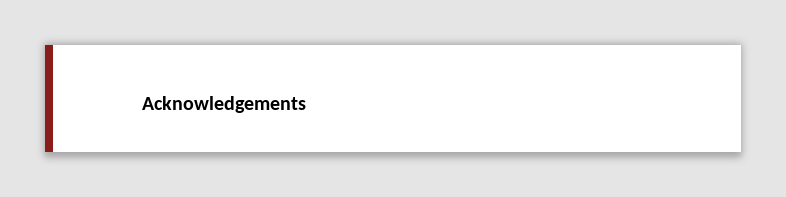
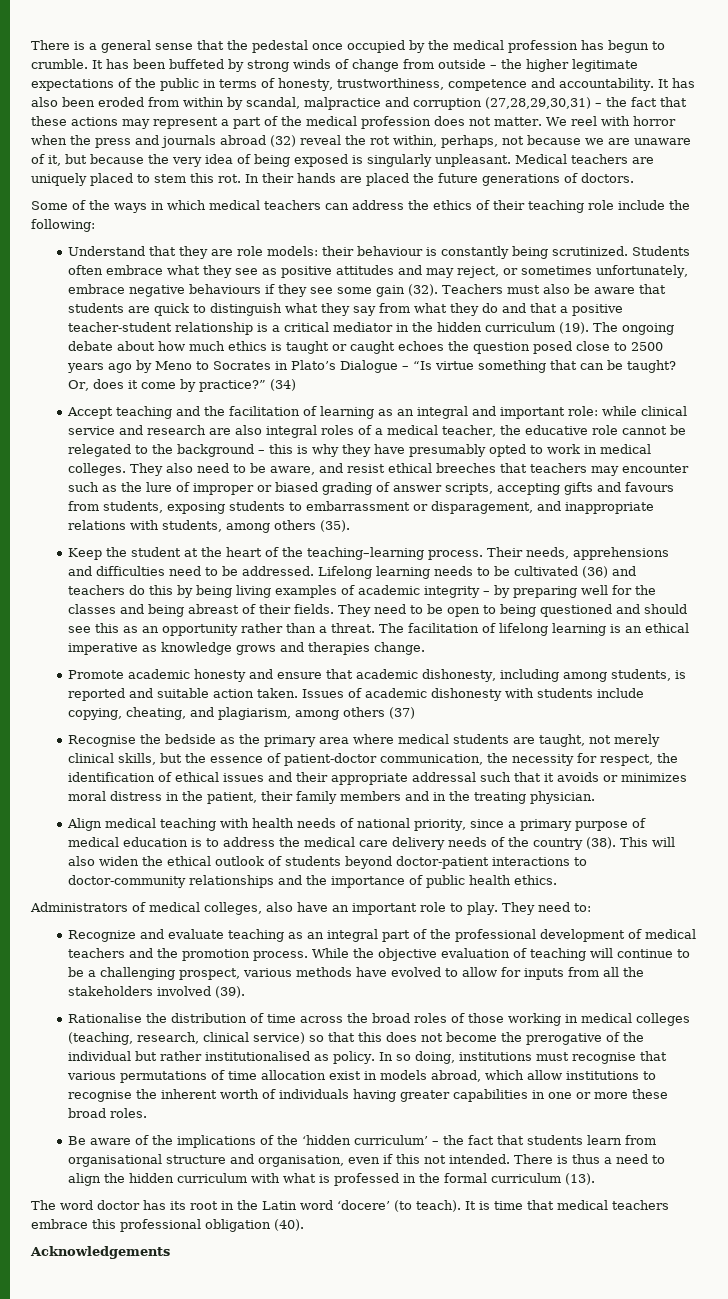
(142, 104) none -> [31,40,665,53] [31,59,638,72] [31,78,695,91] [31,97,687,110] [31,116,676,129] [31,135,691,148] [31,154,654,167] [31,173,634,186] [31,200,690,213] [31,219,95,232] [68,246,691,259] [68,265,689,278] [68,284,667,297] [68,303,624,316] [68,322,675,335] [68,341,664,354] [67,360,677,373] [68,379,297,392] [67,406,688,419] [68,425,687,438] [68,444,652,457] [68,463,690,476] [68,482,675,495] [68,501,655,514] [68,520,351,533] [68,547,670,560] [68,566,637,579] [68,585,657,598] [68,604,688,617] [68,623,690,636] [68,642,426,655] [68,669,687,682] [68,688,645,701] [68,707,416,720] [68,734,661,747] [68,753,679,766] [68,772,688,785] [68,791,596,804] [67,818,647,831] [68,837,676,850] [68,856,588,869] [68,875,558,888] [30,902,591,915] [68,929,697,942] [68,948,691,961] [68,967,645,980] [68,986,246,998] [68,1013,691,1026] [68,1032,645,1045] [68,1051,668,1064] [67,1070,657,1083] [68,1089,669,1102] [68,1108,148,1118] [68,1135,657,1148] [68,1154,666,1167] [68,1173,596,1186] [31,1200,669,1212] [31,1219,304,1232] There is a general sense that the pedestal once occupied by the medical profession has begun to crumble. It has been buffeted by strong winds of change from outside – the higher legitimate expectations of the public in terms of honesty, trustworthiness, competence and accountability. It has also been eroded from within by scandal, malpractice and corruption (27,28,29,30,31) – the fact that these actions may represent a part of the medical profession does not matter. We reel with horror when the press and journals abroad (32) reveal the rot within, perhaps, not because we are unaware of it, but because the very idea of being exposed is singularly unpleasant. Medical teachers are uniquely placed to stem this rot. In their hands are placed the future generations of doctors. // Some of the ways in which medical teachers can address the ethics of their teaching role include the following: // Understand that they are role models: their behaviour is constantly being scrutinized. Students often embrace what they see as positive attitudes and may reject, or sometimes unfortunately, embrace negative behaviours if they see some gain (32). Teachers must also be aware that students are quick to distinguish what they say from what they do and that a positive teacher-student relationship is a critical mediator in the hidden curriculum (19). The ongoing debate about how much ethics is taught or caught echoes the question posed close to 2500 years ago by Meno to Socrates in Plato’s Dialogue – “Is virtue something that can be taught? Or, does it come by practice?” (34) // Accept teaching and the facilitation of learning as an integral and important role: while clinical service and research are also integral roles of a medical teacher, the educative role cannot be relegated to the background – this is why they have presumably opted to work in medical colleges. They also need to be aware, and resist ethical breeches that teachers may encounter such as the lure of improper or biased grading of answer scripts, accepting gifts and favours from students, exposing students to embarrassment or disparagement, and inappropriate relations with students, among others (35). // Keep the student at the heart of the teaching–learning process. Their needs, apprehensions and difficulties need to be addressed. Lifelong learning needs to be cultivated (36) and teachers do this by being living examples of academic integrity – by preparing well for the classes and being abreast of their fields. They need to be open to being questioned and should see this as an opportunity rather than a threat. The facilitation of lifelong learning is an ethical imperative as knowledge grows and therapies change. // Promote academic honesty and ensure that academic dishonesty, including among students, is reported and suitable action taken. Issues of academic dishonesty with students include copying, cheating, and plagiarism, among others (37) // Recognise the bedside as the primary area where medical students are taught, not merely clinical skills, but the essence of patient-doctor communication, the necessity for respect, the identification of ethical issues and their appropriate addressal such that it avoids or minimizes moral distress in the patient, their family members and in the treating physician. // Align medical teaching with health needs of national priority, since a primary purpose of medical education is to address the medical care delivery needs of the country (38). This will also widen the ethical outlook of students beyond doctor-patient interactions to doctor-community relationships and the importance of public health ethics. // Administrators of medical colleges, also have an important role to play. They need to: // Recognize and evaluate teaching as an integral part of the professional development of medical teachers and the promotion process. While the objective evaluation of teaching will continue to be a challenging prospect, various methods have evolved to allow for inputs from all the stakeholders involved (39). // Rationalise the distribution of time across the broad roles of those working in medical colleges (teaching, research, clinical service) so that this does not become the prerogative of the individual but rather institutionalised as policy. In so doing, institutions must recognise that various permutations of time allocation exist in models abroad, which allow institutions to recognise the inherent worth of individuals having greater capabilities in one or more these broad roles. // Be aware of the implications of the ‘hidden curriculum’ – the fact that students learn from organisational structure and organisation, even if this not intended. There is thus a need to align the hidden curriculum with what is professed in the formal curriculum (13). // The word doctor has its root in the Latin word ‘docere’ (to teach). It is time that medical teachers embrace this professional obligation (40). //

